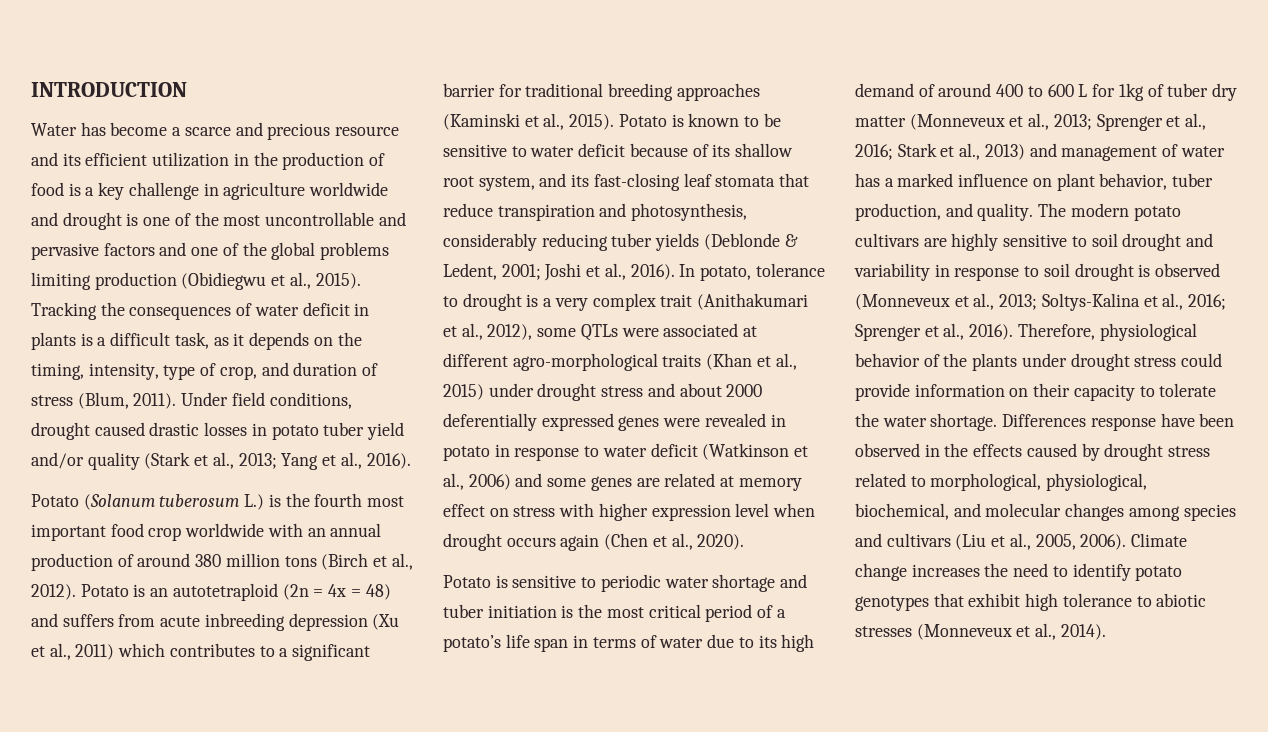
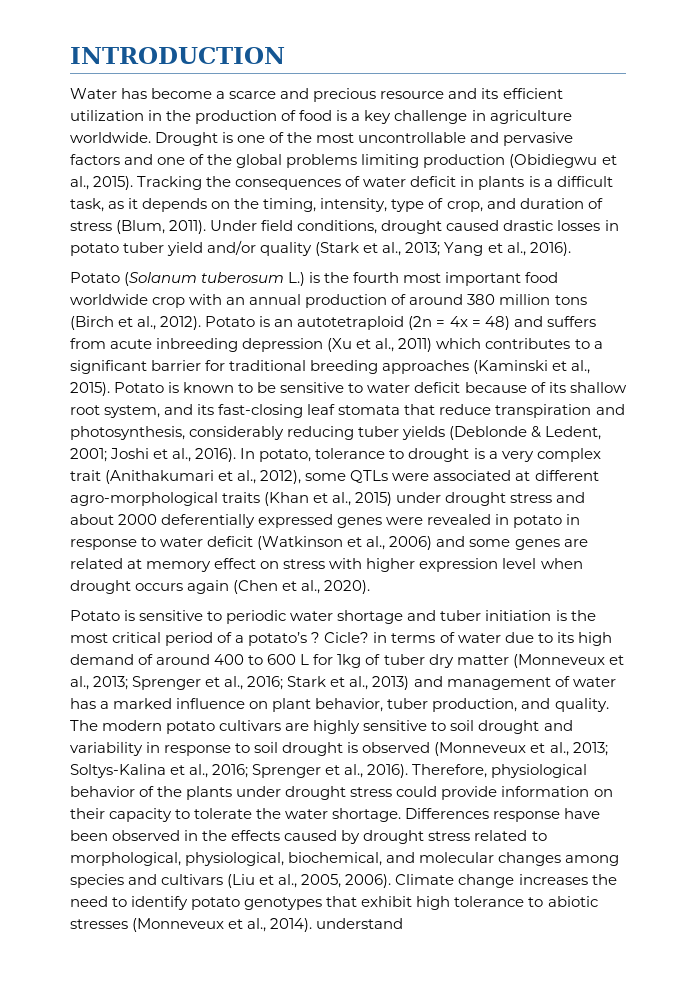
[309,182,389,196] [31,212,122,230] worldwide and drought -> [70,132,219,146] worldwide. Drought
[148,523,265,541] crop worldwide -> [70,294,186,308] worldwide crop
[505,634,569,652] life span -> [311,632,370,643] ? Cicle?
(1106, 632) none -> [316,918,404,929] understand

